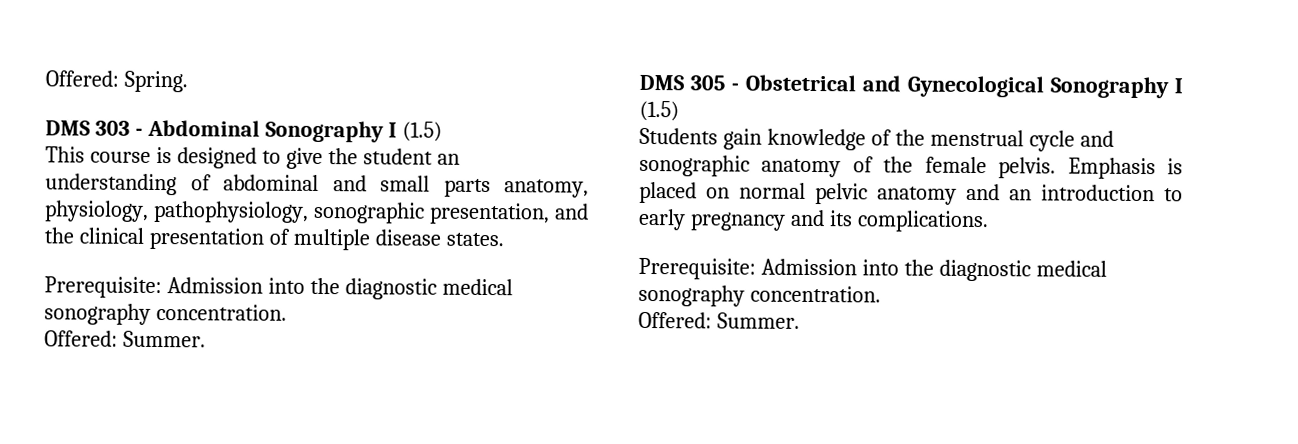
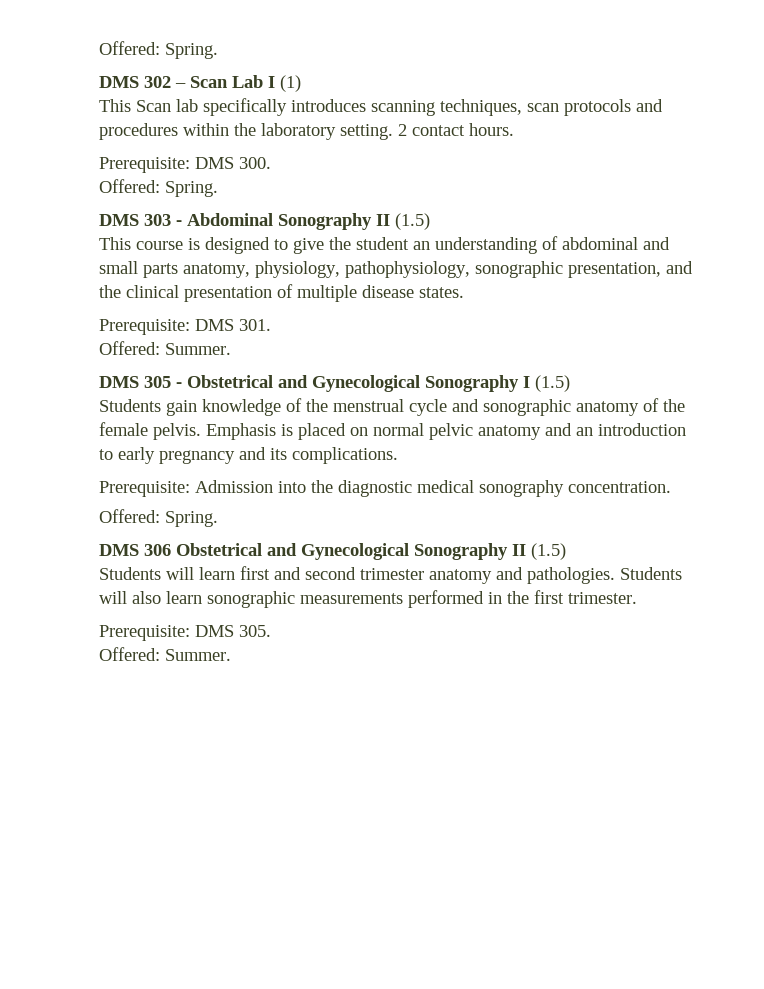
[45,70,188,93] Offered: Spring. -> [99,41,218,59] [99,75,301,92] [99,98,663,116] [99,123,514,140] [99,157,271,173] [99,179,218,197] Offered: Spring. // DMS 302 – Scan Lab I (1) // This Scan lab specifically introduces scanning techniques, scan protocols and procedures within the laboratory setting. 2 contact hours. // Prerequisite: DMS 300. // Offered: Spring.
[387,122,397,138] I -> [376,214,390,226] II
[166,277,513,300] [44,303,287,325] Admission into the diagnostic medical sonography concentration. -> [195,319,271,331] DMS 301.
(881, 294) none -> [99,509,218,527] [99,543,566,560] [99,566,682,584] [99,590,637,608] [99,625,271,641] // Offered: Spring. // DMS 306 Obstetrical and Gynecological Sonography II (1.5) // Students will learn first and second trimester anatomy and pathologies. Students will also learn sonographic measurements performed in the first trimester. // Prerequisite: DMS 305.

